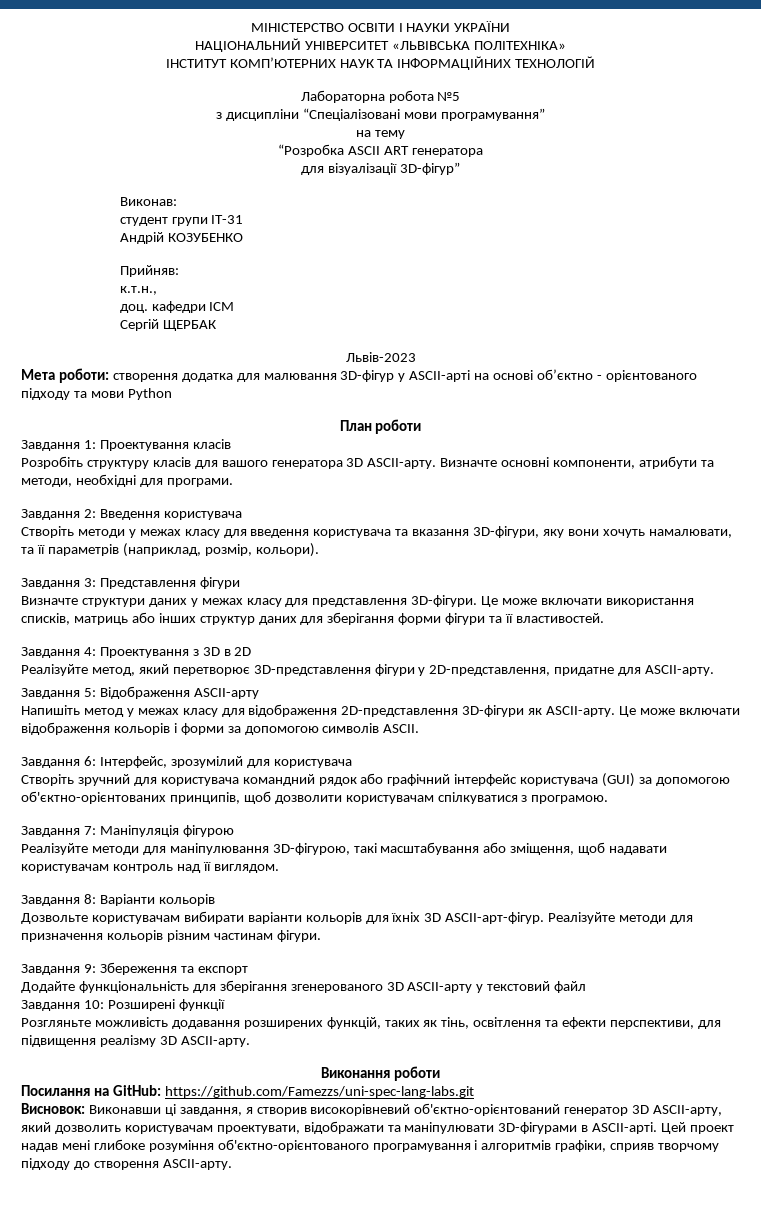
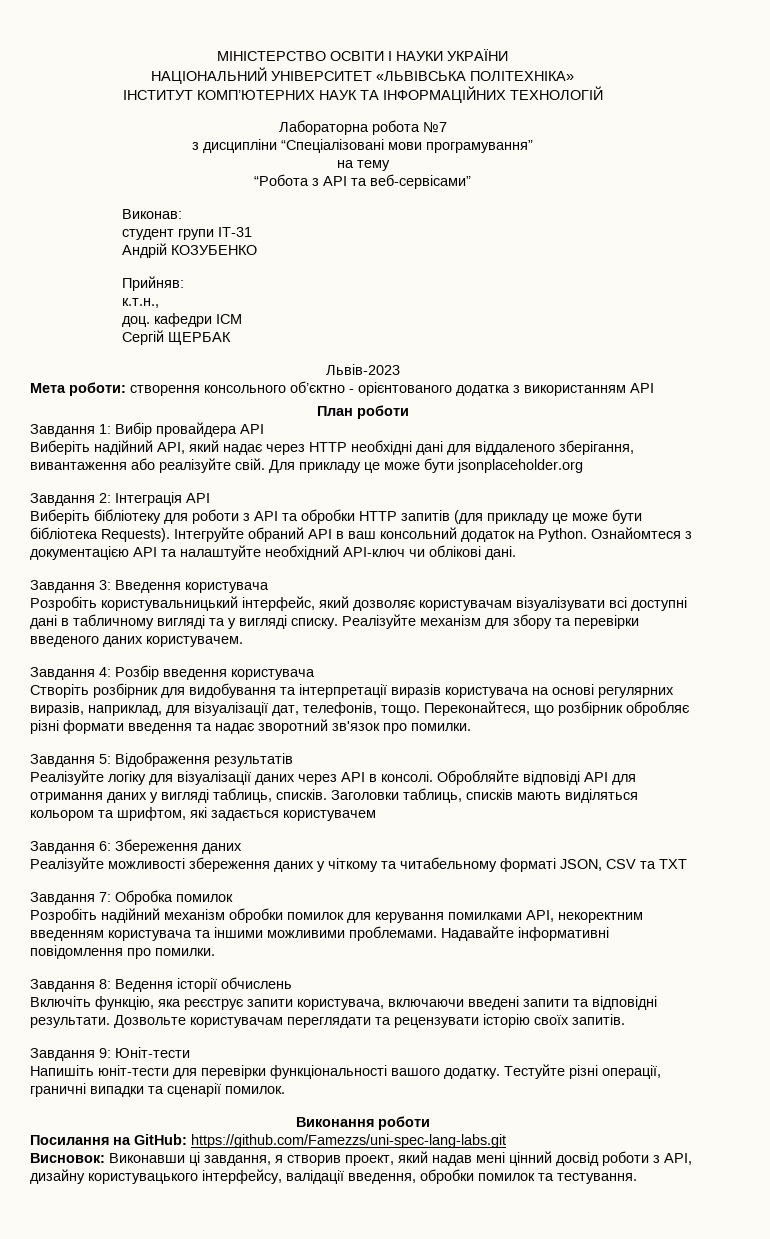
[437,92,461,101] №5 -> [422,122,447,133] №7
[278,144,483,157] [301,162,460,175] “Розробка ASCII ART генератора // для візуалізації 3D-фігур” -> [254,174,471,189] “Робота з API та веб-сервісами”
[181,369,697,382] [21,388,172,400] [339,419,422,434] [21,439,231,451] [21,456,714,469] [21,474,233,487] [21,509,242,520] [21,526,732,538] [21,543,319,557] [21,577,240,589] [21,595,694,607] [21,612,604,625] [21,647,252,658] [21,664,715,676] [21,686,259,699] [21,704,740,717] [21,722,420,735] [21,756,352,768] [21,773,730,787] [21,791,609,804] [21,825,234,837] [21,842,668,855] [21,862,279,873] [21,894,215,906] [21,911,694,924] [21,930,321,942] [21,962,248,975] [21,980,587,993] [21,999,225,1011] [21,1017,721,1029] [21,1035,250,1047] додатка для малювання 3D-фігур у ASCII-арті на основі об’єктно - орієнтованого підходу та мови Python // План роботи // Завдання 1: Проектування класів // Розробіть структуру класів для вашого генератора 3D ASCII-арту. Визначте основні компоненти, атрибути та методи, необхідні для програми. // Завдання 2: Введення користувача // Створіть методи у межах класу для введення користувача та вказання 3D-фігури, яку вони хочуть намалювати, та її параметрів (наприклад, розмір, кольори). // Завдання 3: Представлення фігури // Визначте структури даних у межах класу для представлення 3D-фігури. Це може включати використання списків, матриць або інших структур даних для зберігання форми фігури та її властивостей. // Завдання 4: Проектування з 3D в 2D // Реалізуйте метод, який перетворює 3D-представлення фігури у 2D-представлення, придатне для ASCII-арту. // Завдання 5: Відображення ASCII-арту // Напишіть метод у межах класу для відображення 2D-представлення 3D-фігури як ASCII-арту. Це може включати відображення кольорів і форми за допомогою символів ASCII. // Завдання 6: Інтерфейс, зрозумілий для користувача // Створіть зручний для користувача командний рядок або графічний інтерфейс користувача (GUI) за допомогою об'єктно-орієнтованих принципів, щоб дозволити користувачам спілкуватися з програмою. // Завдання 7: Маніпуляція фігурою // Реалізуйте методи для маніпулювання 3D-фігурою, такі масштабування або зміщення, щоб надавати користувачам контроль над її виглядом. // Завдання 8: Варіанти кольорів // Дозвольте користувачам вибирати варіанти кольорів для їхніх 3D ASCII-арт-фігур. Реалізуйте методи для призначення кольорів різним частинам фігури. // Завдання 9: Збереження та експорт // Додайте функціональність для зберігання згенерованого 3D ASCII-арту у текстовий файл // Завдання 10: Розширені функції // Розгляньте можливість додавання розширених функцій, таких як тінь, освітлення та ефекти перспективи, для підвищення реалізму 3D ASCII-арту. -> [204,381,654,396] [316,405,409,419] [30,422,264,437] [30,440,634,455] [30,458,583,473] [30,492,210,506] [30,509,642,524] [30,527,692,542] [30,545,516,560] [30,580,269,593] [30,596,687,611] [30,614,639,629] [30,636,243,647] [30,665,315,680] [30,683,674,698] [30,701,690,716] [30,719,471,734] [30,752,293,767] [30,770,636,785] [30,788,638,803] [30,807,376,821] [30,839,242,854] [30,857,687,872] [30,890,233,905] [30,908,643,923] [30,926,609,941] [30,945,215,959] [30,977,292,992] [30,996,657,1010] [30,1014,625,1028] [30,1047,190,1061] [30,1064,661,1079] [30,1083,285,1097] консольного об’єктно - орієнтованого додатка з використанням API // План роботи // Завдання 1: Вибір провайдера API // Виберіть надійний API, який надає через HTTP необхідні дані для віддаленого зберігання, вивантаження або реалізуйте свій. Для прикладу це може бути jsonplaceholder.org // Завдання 2: Інтеграція API // Виберіть бібліотеку для роботи з API та обробки HTTP запитів (для прикладу це може бути бібліотека Requests). Інтегруйте обраний API в ваш консольний додаток на Python. Ознайомтеся з документацією API та налаштуйте необхідний API-ключ чи облікові дані. // Завдання 3: Введення користувача // Розробіть користувальницький інтерфейс, який дозволяє користувачам візуалізувати всі доступні дані в табличному вигляді та у вигляді списку. Реалізуйте механізм для збору та перевірки введеного даних користувачем. // Завдання 4: Розбір введення користувача // Створіть розбірник для видобування та інтерпретації виразів користувача на основі регулярних виразів, наприклад, для візуалізації дат, телефонів, тощо. Переконайтеся, що розбірник обробляє різні формати введення та надає зворотний зв'язок про помилки. // Завдання 5: Відображення результатів // Реалізуйте логіку для візуалізації даних через API в консолі. Обробляйте відповіді API для отримання даних у вигляді таблиць, списків. Заголовки таблиць, списків мають виділяться кольором та шрифтом, які задається користувачем // Завдання 6: Збереження даних // Реалізуйте можливості збереження даних у чіткому та читабельному форматі JSON, CSV та TXT // Завдання 7: Обробка помилок // Розробіть надійний механізм обробки помилок для керування помилками API, некоректним введенням користувача та іншими можливими проблемами. Надавайте інформативні повідомлення про помилки. // Завдання 8: Ведення історії обчислень // Включіть функцію, яка реєструє запити користувача, включаючи введені запити та відповідні результати. Дозвольте користувачам переглядати та рецензувати історію своїх запитів. // Завдання 9: Юніт-тести // Напишіть юніт-тести для перевірки функціональності вашого додатку. Тестуйте різні операції, граничні випадки та сценарії помилок.
[310,1103,723,1116] [21,1121,735,1134] [21,1139,720,1152] [21,1158,232,1170] високорівневий об'єктно-орієнтований генератор 3D ASCII-арту, який дозволить користувачам проектувати, відображати та маніпулювати 3D-фігурами в ASCII-арті. Цей проект надав мені глибоке розуміння об'єктно-орієнтованого програмування і алгоритмів графіки, сприяв творчому підходу до створення ASCII-арту. -> [345,1151,692,1166] [30,1169,637,1184] проект, який надав мені цінний досвід роботи з API, дизайну користувацького інтерфейсу, валідації введення, обробки помилок та тестування.

